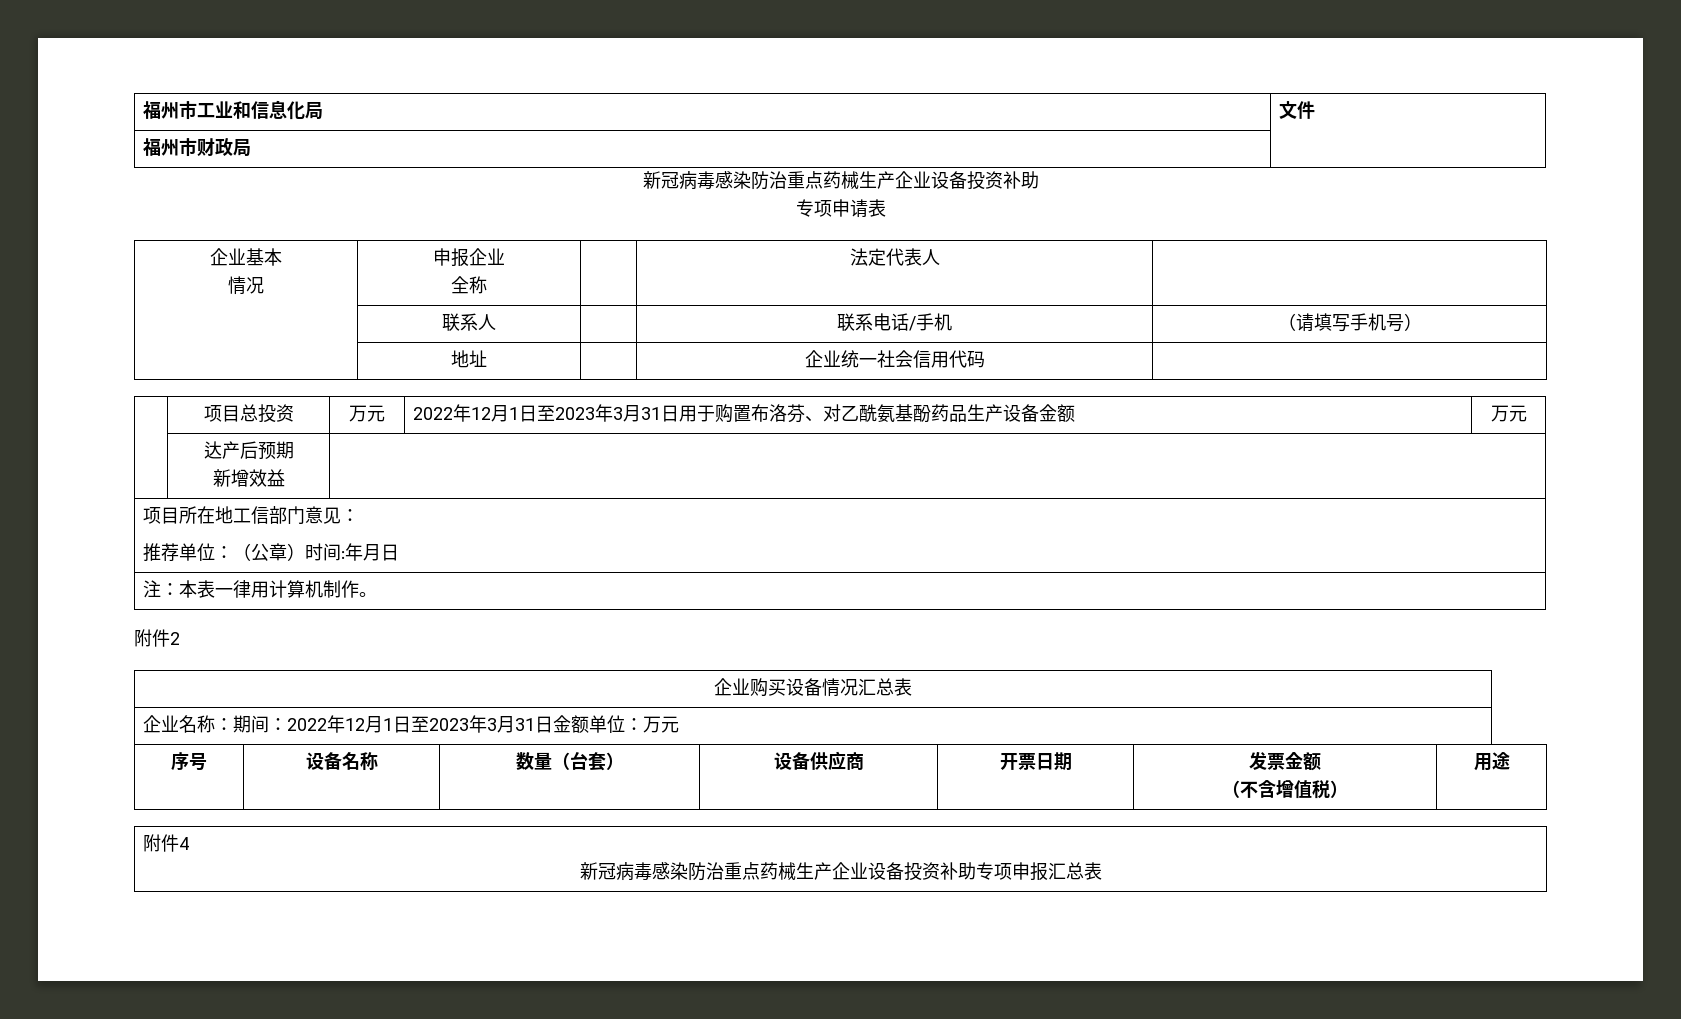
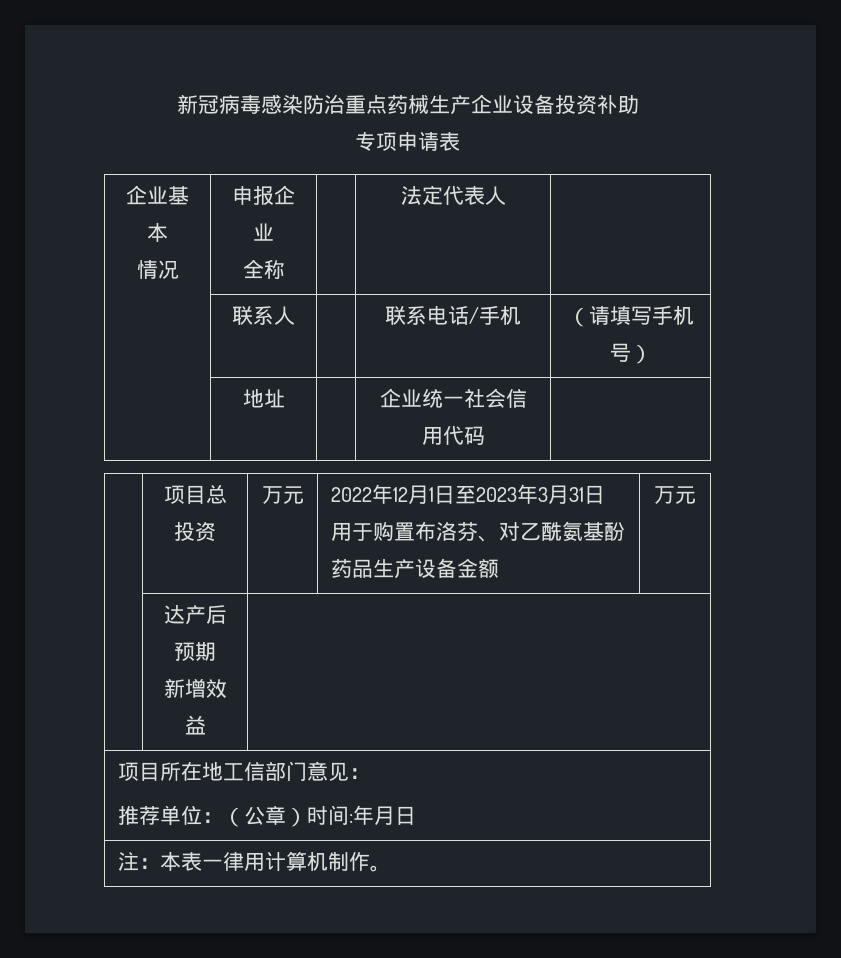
[143,100,324,120] [1279,101,1316,119] [143,138,252,157] 福州市工业和信息化局 | 文件 // 福州市财政局 | // -> (176, 104) none
[134,629,180,647] [714,678,912,697] [143,715,680,733] [171,752,207,771] [305,752,378,771] [515,751,624,771] [773,751,864,771] [999,752,1072,771] [1249,751,1321,771] [1222,780,1348,799] [1473,752,1510,771] [143,834,190,852] [579,862,1102,881] // 附件2 // 企业购买设备情况汇总表 // 企业名称：期间：2022年12月1日至2023年3月31日金额单位：万元 // 序号 | 设备名称 | 数量（台套） | 设备供应商 | 开票日期 | 发票金额 // （不含增值税） | 用途 // 附件4 // 新冠病毒感染防治重点药械生产企业设备投资补助专项申报汇总表 -> (392, 868) none

